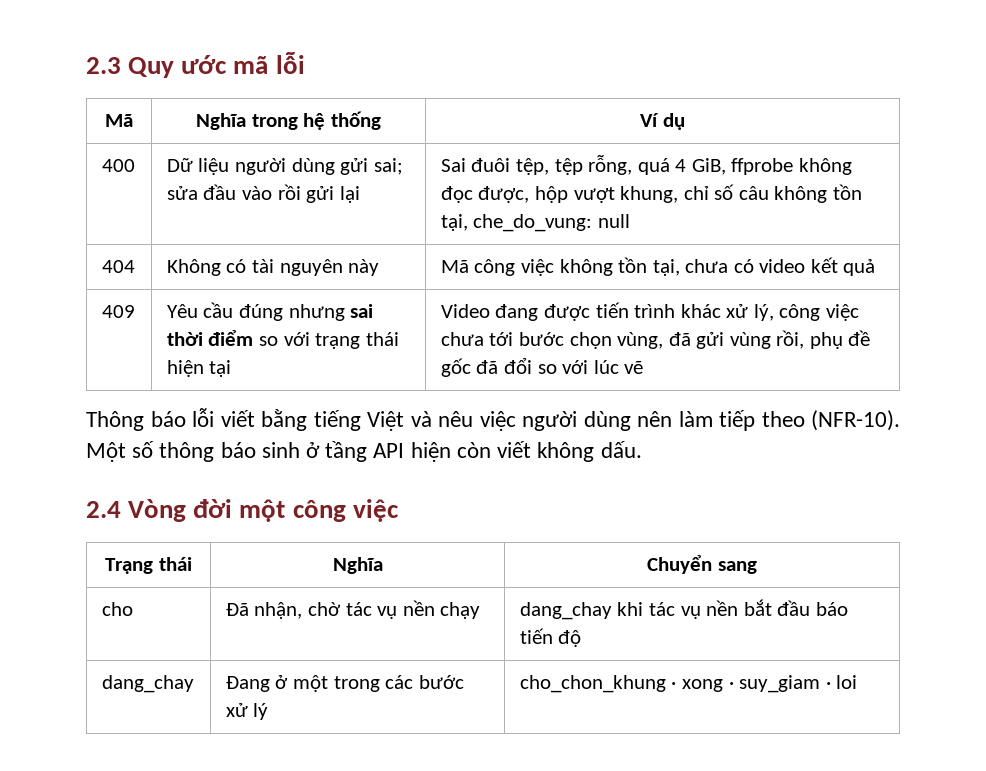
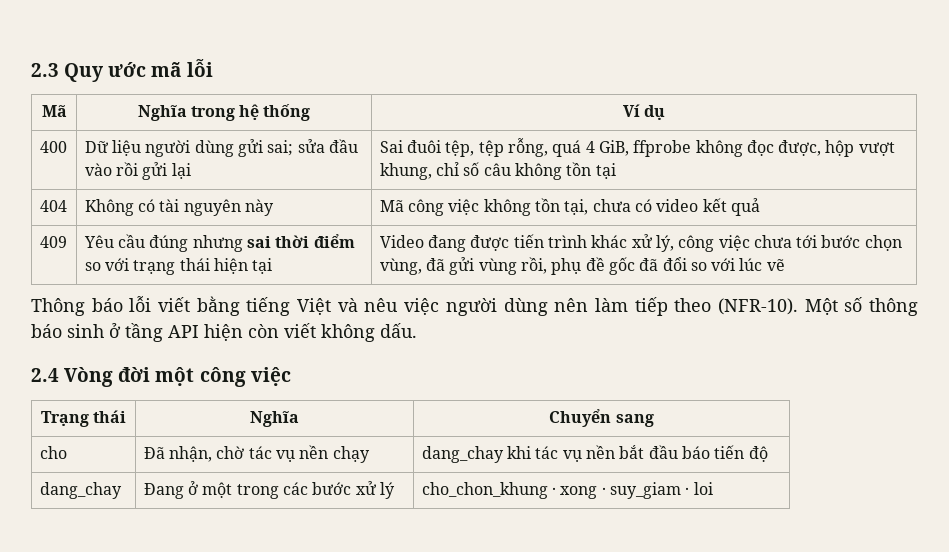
[440,214,630,232] tại, che_do_vung: null -> [595,163,616,179] tại

